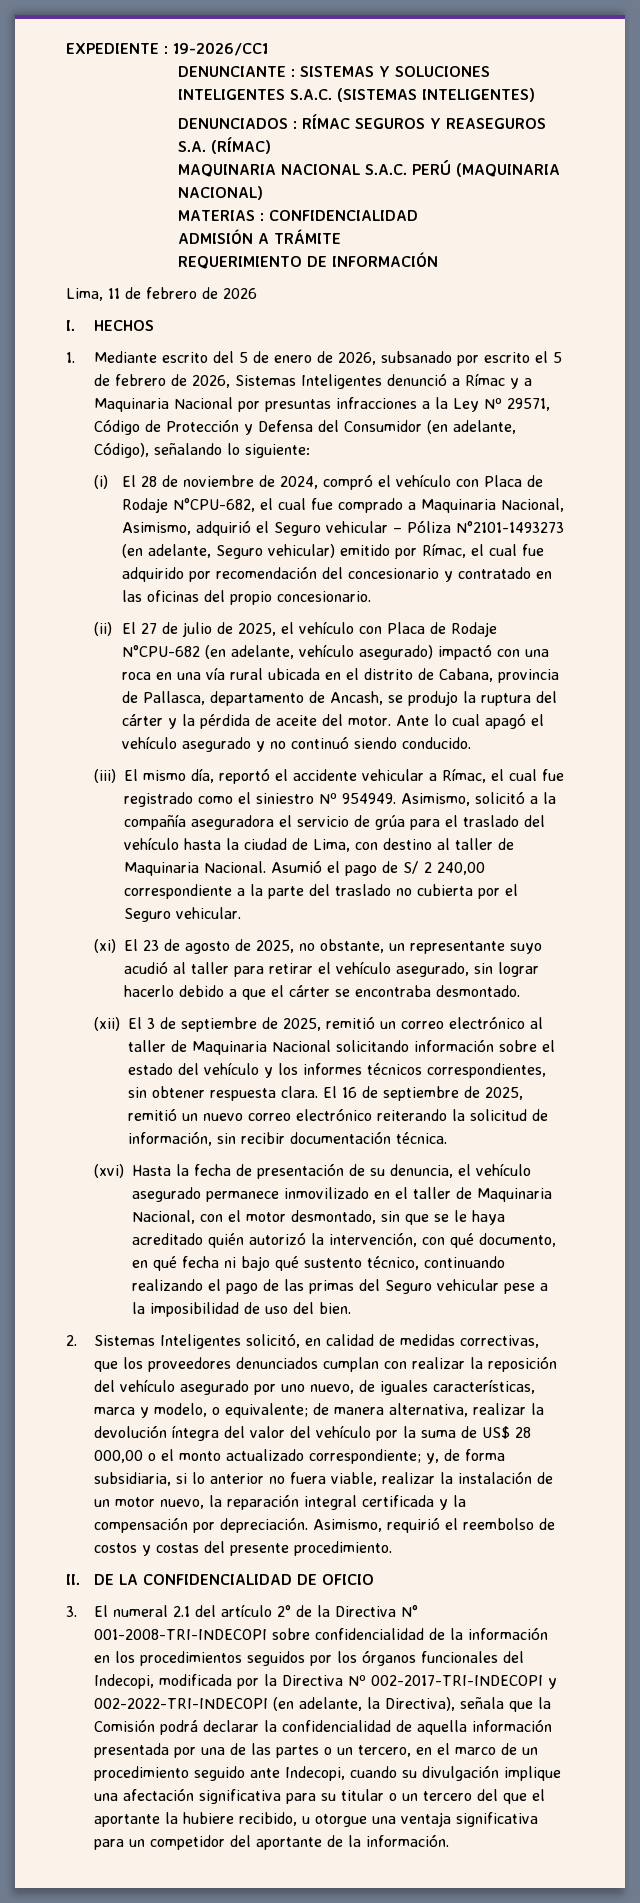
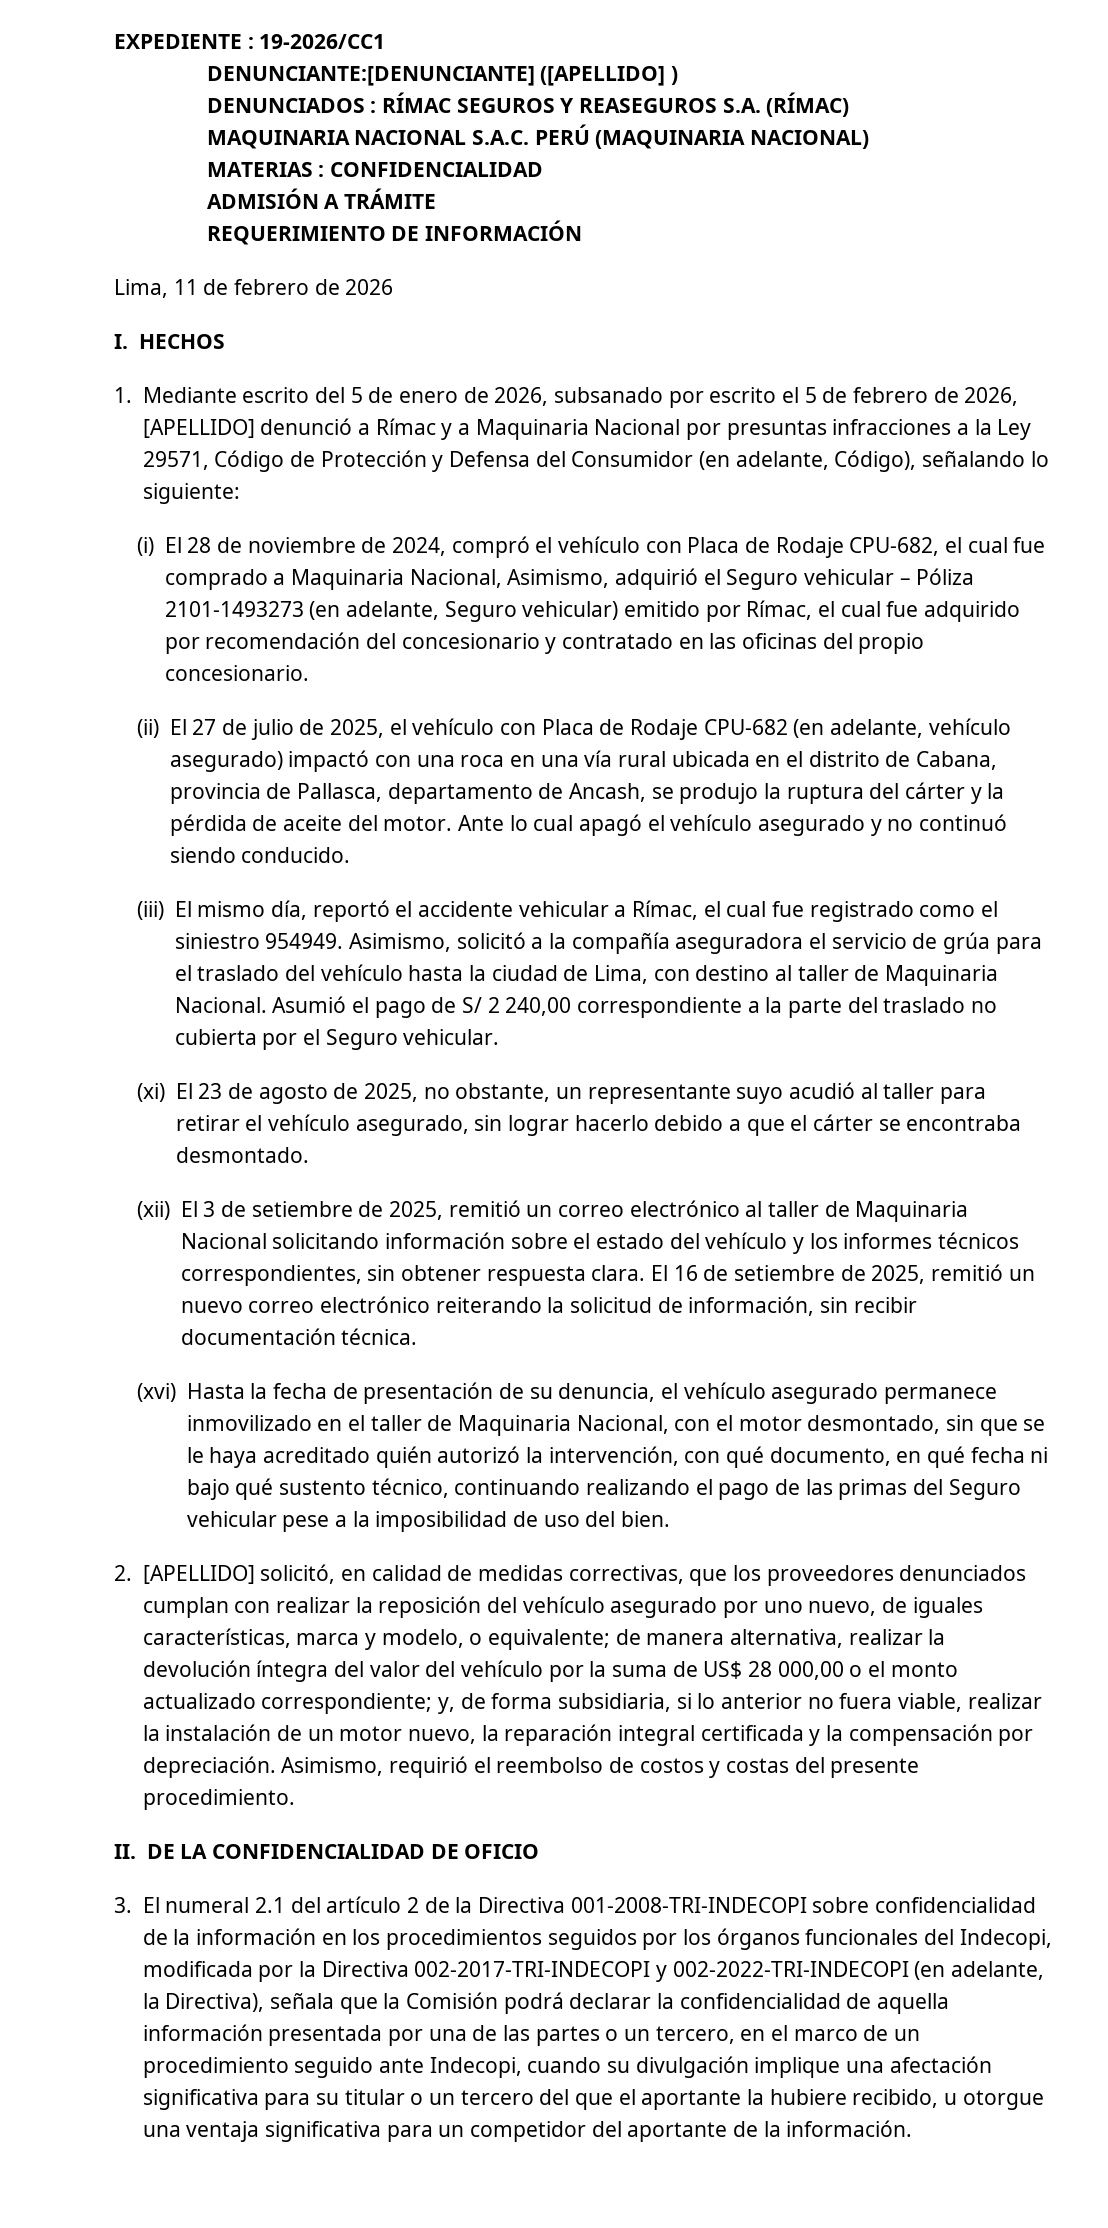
[177,66,490,77] [177,88,535,102] DENUNCIANTE : SISTEMAS Y SOLUCIONES INTELIGENTES S.A.C. (SISTEMAS INTELIGENTES) -> [206,66,678,86] DENUNCIANTE:[DENUNCIANTE] ([APELLIDO] )
[234,374,382,389] Sistemas Inteligentes -> [142,419,255,438] [APELLIDO]
[483,398,502,409] Nº -> (1032, 429) none
[172,498,255,512] N°CPU-682, -> [849,537,940,556] CPU-682,
[455,521,564,533] N°2101-1493273 -> [164,601,304,617] 2101-1493273
[121,645,200,657] N°CPU-682 -> [703,719,788,735] CPU-682
[318,793,337,804] Nº -> (260, 941) none
[180,1017,257,1032] septiembre -> [251,1201,353,1217] setiembre
[382,1086,459,1101] septiembre -> [734,1265,836,1281] setiembre
[93,1334,241,1349] Sistemas Inteligentes -> [142,1565,255,1584] [APELLIDO]
[276,1605,291,1617] 2° -> [406,1897,419,1913] 2
[400,1605,418,1617] N° -> (565, 1905) none
[347,1675,366,1686] Nº -> (409, 1969) none

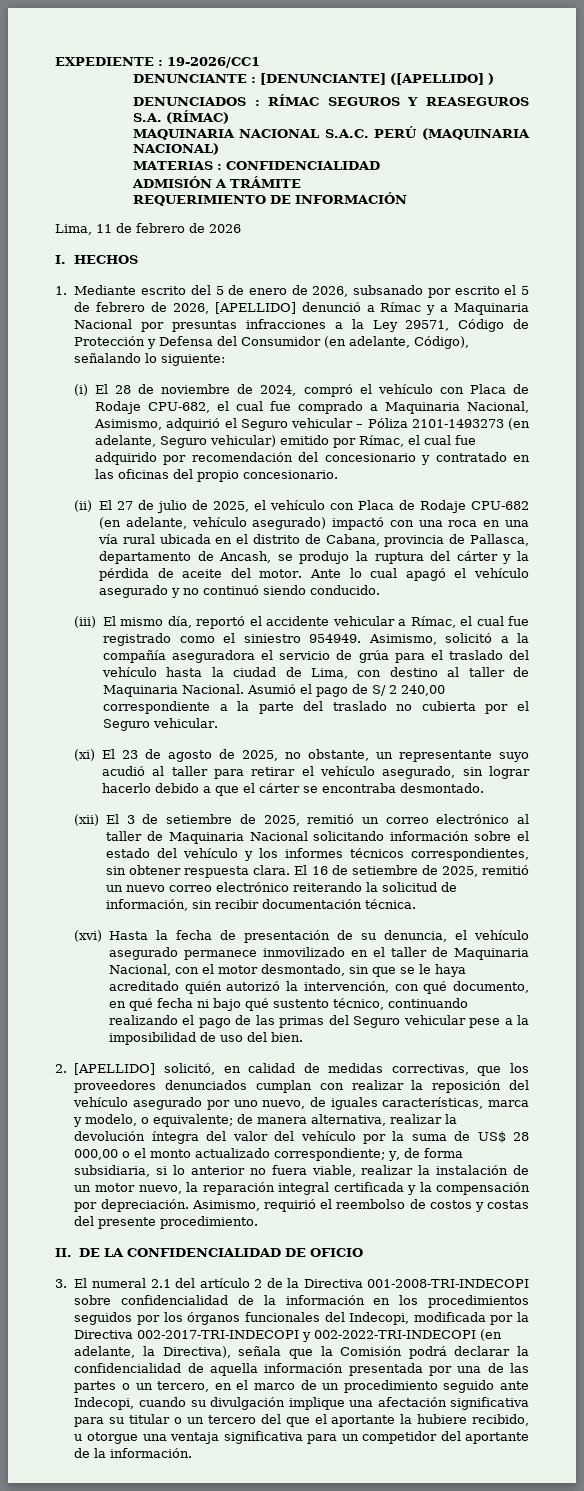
[206,66,535,86] DENUNCIANTE:[DENUNCIANTE] -> [132,73,386,85] DENUNCIANTE : [DENUNCIANTE]

